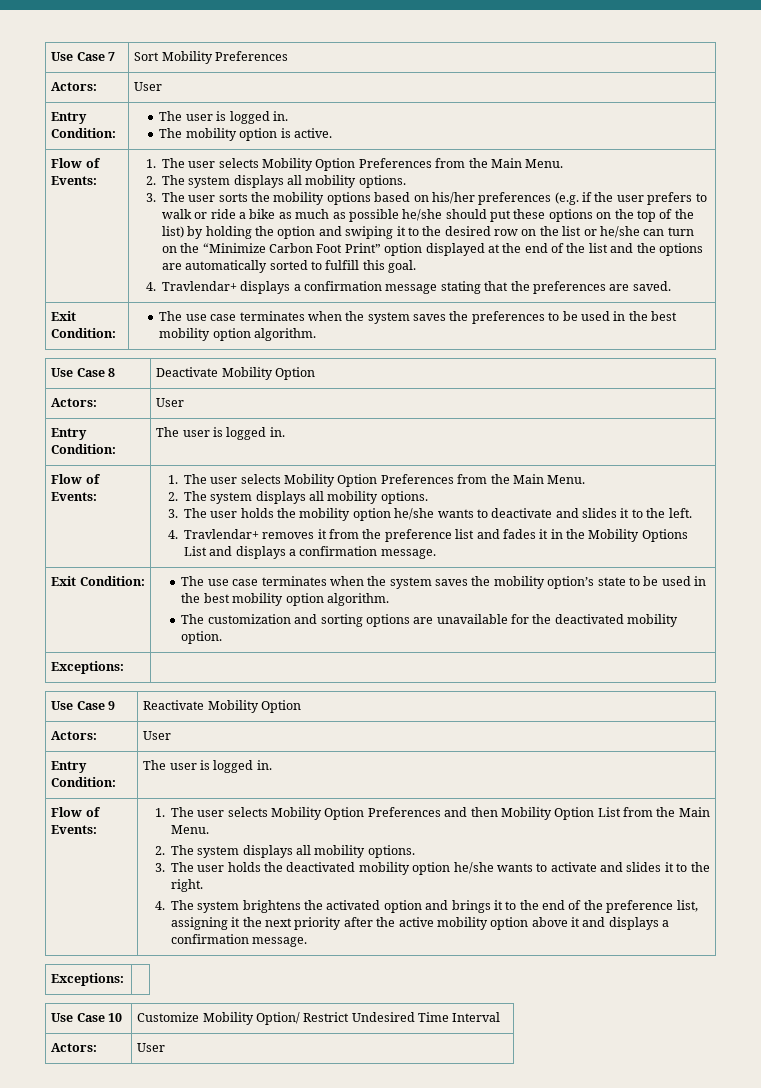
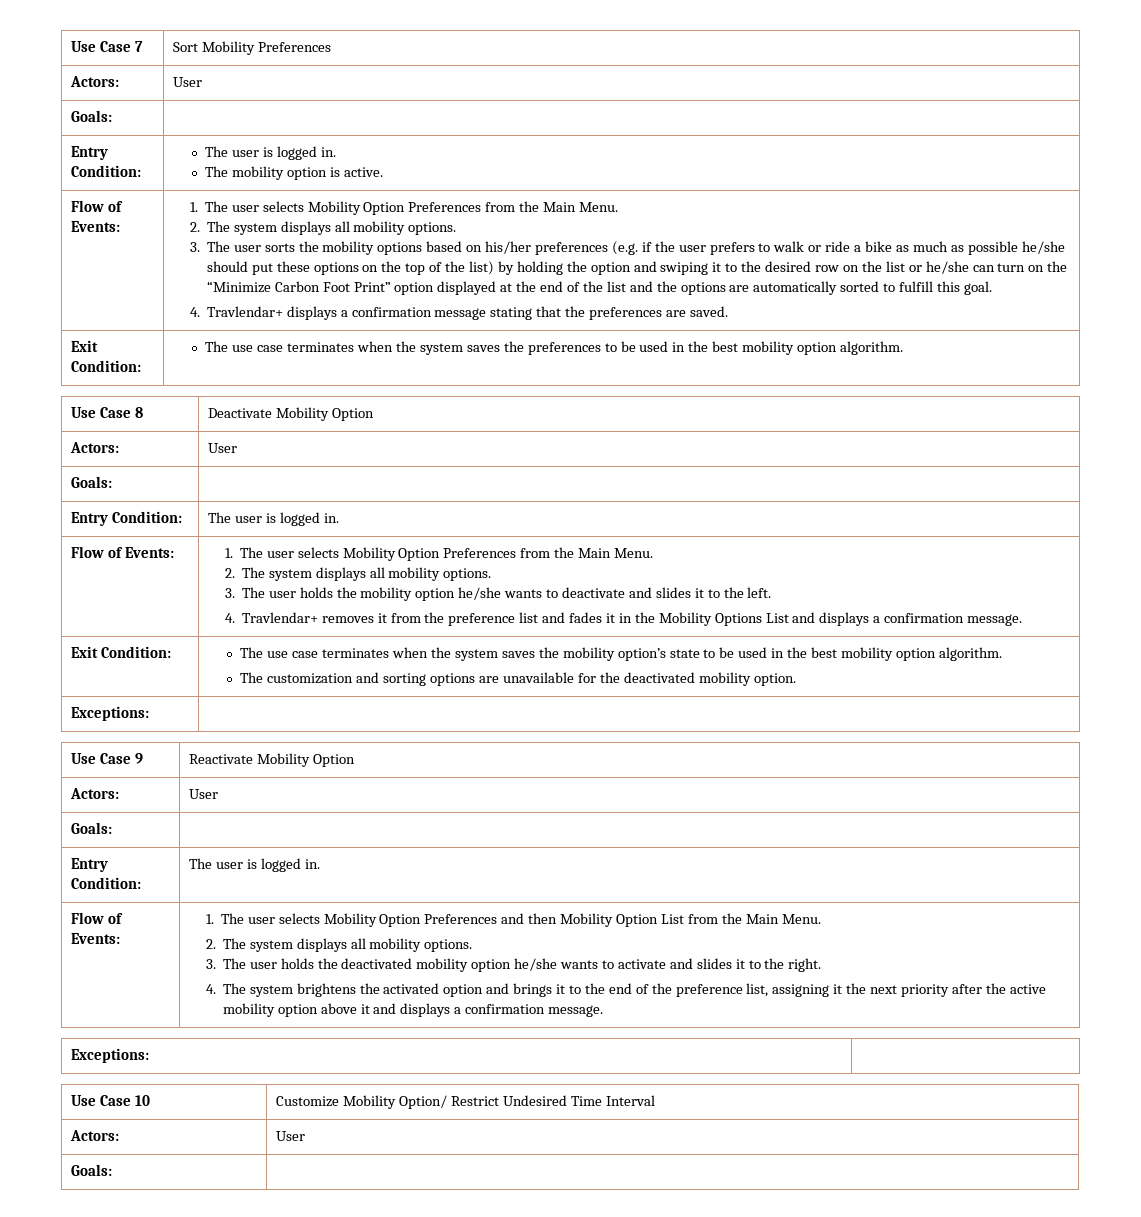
(163, 86) none -> [71,110,113,122] // Goals: |
(185, 402) none -> [71,476,113,488] // Goals: |
(172, 735) none -> [71,822,113,834] // Goals: |
(166, 1047) none -> [71,1164,113,1176] // Goals: |

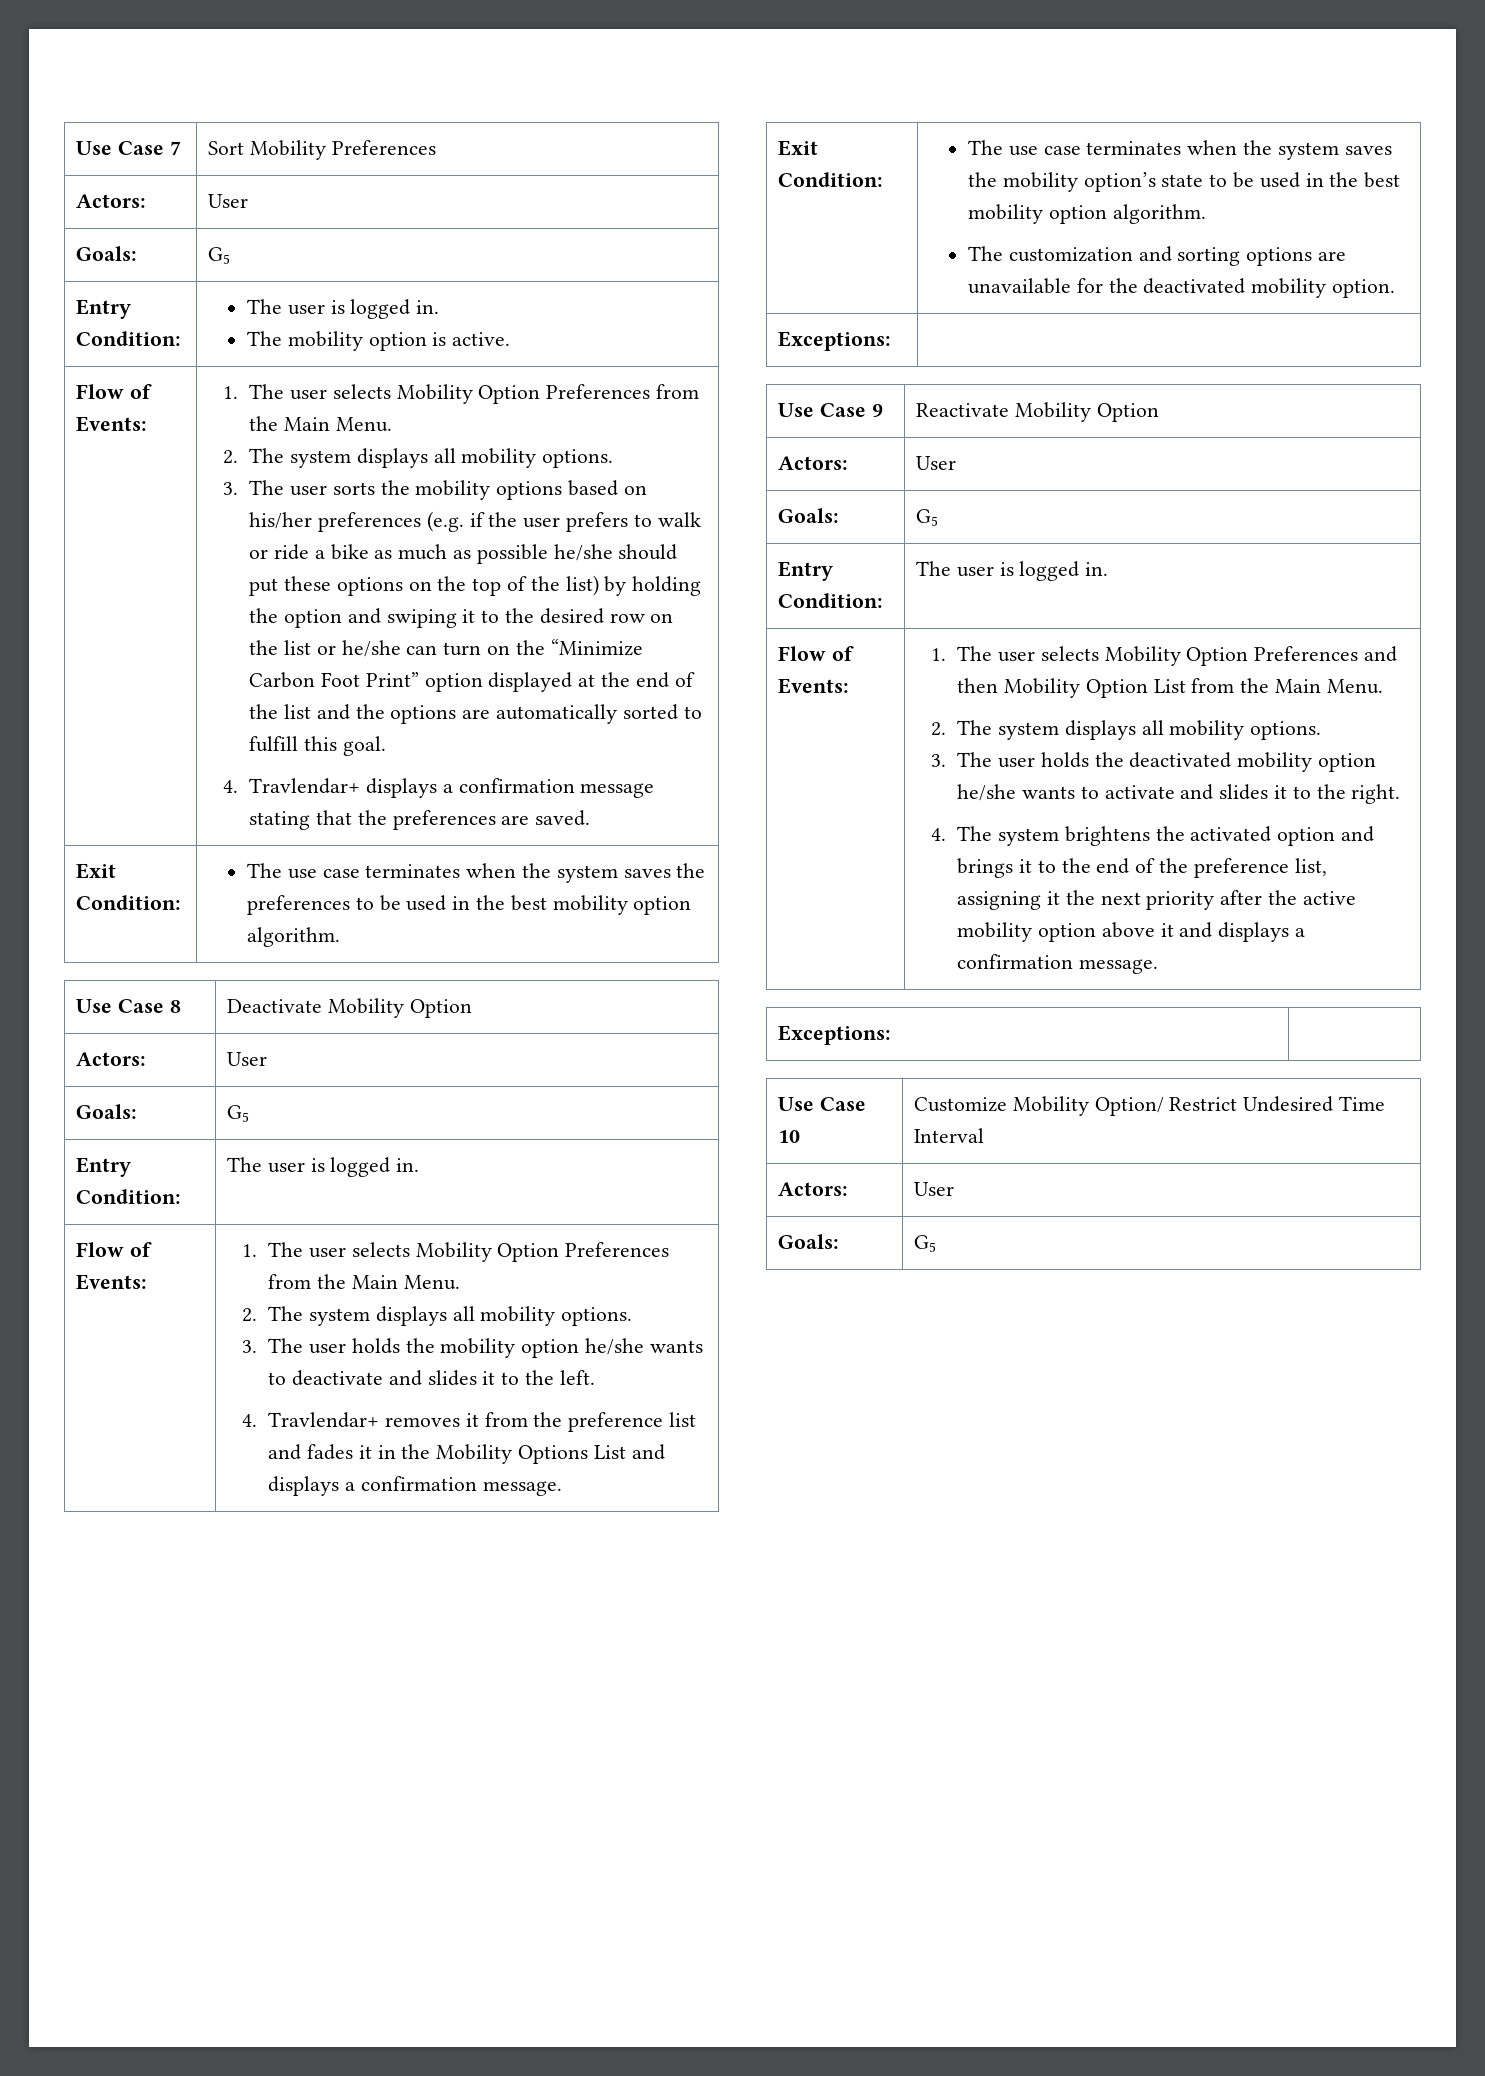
(113, 116) none -> [208,247,231,264] G5
(113, 482) none -> [227,1105,250,1122] G5
(113, 828) none -> [916,509,939,526] G5
(113, 1170) none -> [914,1235,937,1252] G5

